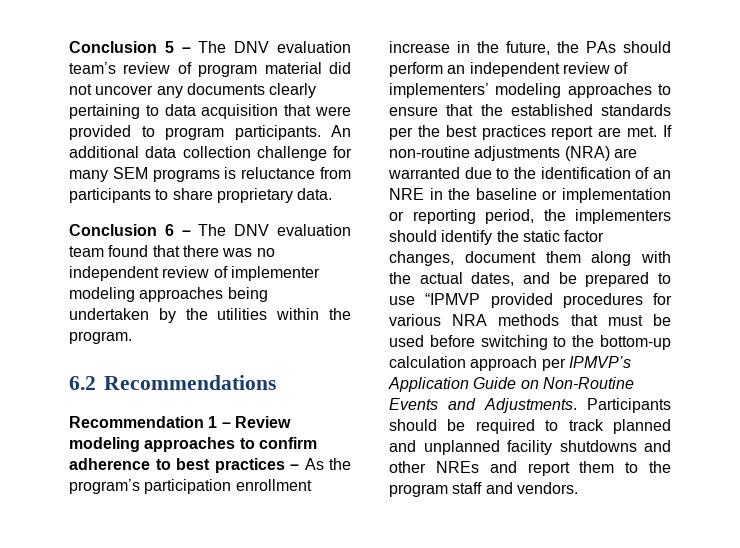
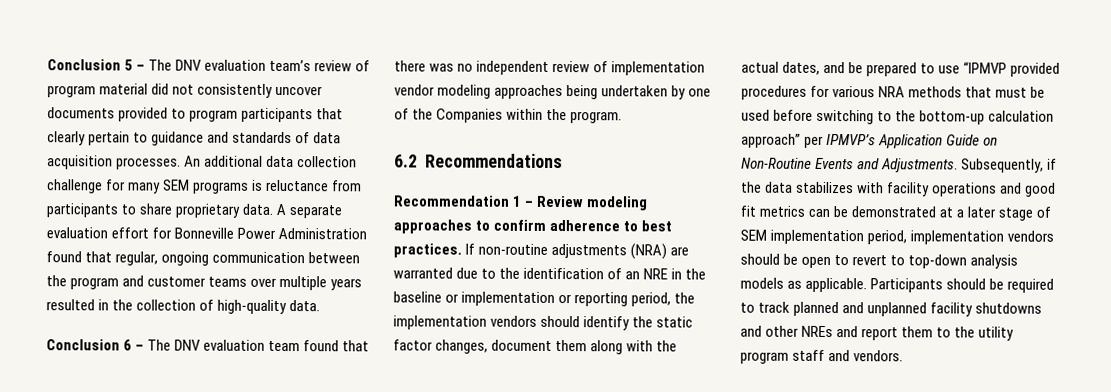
[95,83,317,98] [69,104,351,119] [69,125,321,140] uncover any documents clearly pertaining to data acquisition that were provided to program participants. -> [197,83,324,98] [47,107,344,123] [47,131,342,146] [47,155,182,170] consistently uncover documents provided to program participants that clearly pertain to guidance and standards of data acquisition processes.
(333, 194) none -> [276,203,343,219] [46,227,368,240] [46,251,361,266] [46,275,363,291] [46,299,321,315] A separate evaluation effort for Bonneville Power Administration found that regular, ongoing communication between the program and customer teams over multiple years resulted in the collection of high-quality data.
[230,266,320,281] implementer -> [611,61,706,76] [394,84,435,96] implementation vendor
[185,308,268,320] the utilities -> [688,88,712,97] [394,108,504,123] one of the Companies
[214,458,351,473] [69,479,312,494] [389,41,671,55] [389,62,629,77] [389,83,671,98] [389,104,671,116] [389,125,658,140] practices – As the program’s participation enrollment increase in the future, the PAs should perform an independent review of implementers’ modeling approaches to ensure that the established standards per the best practices report are met. -> [393,243,462,258] practices.
[575,209,671,224] implementers -> [393,315,538,330] implementation vendors
[470,356,538,371] approach -> [741,133,801,148] approach”
(577, 405) none -> [961,158,1058,173] [741,181,1057,197] [740,205,1052,221] [740,229,1055,245] [740,253,1019,269] [740,277,868,293] Subsequently, if the data stabilizes with facility operations and good fit metrics can be demonstrated at a later stage of SEM implementation period, implementation vendors should be open to revert to top-down analysis models as applicable.
(671, 467) none -> [978,326,1015,341] utility

